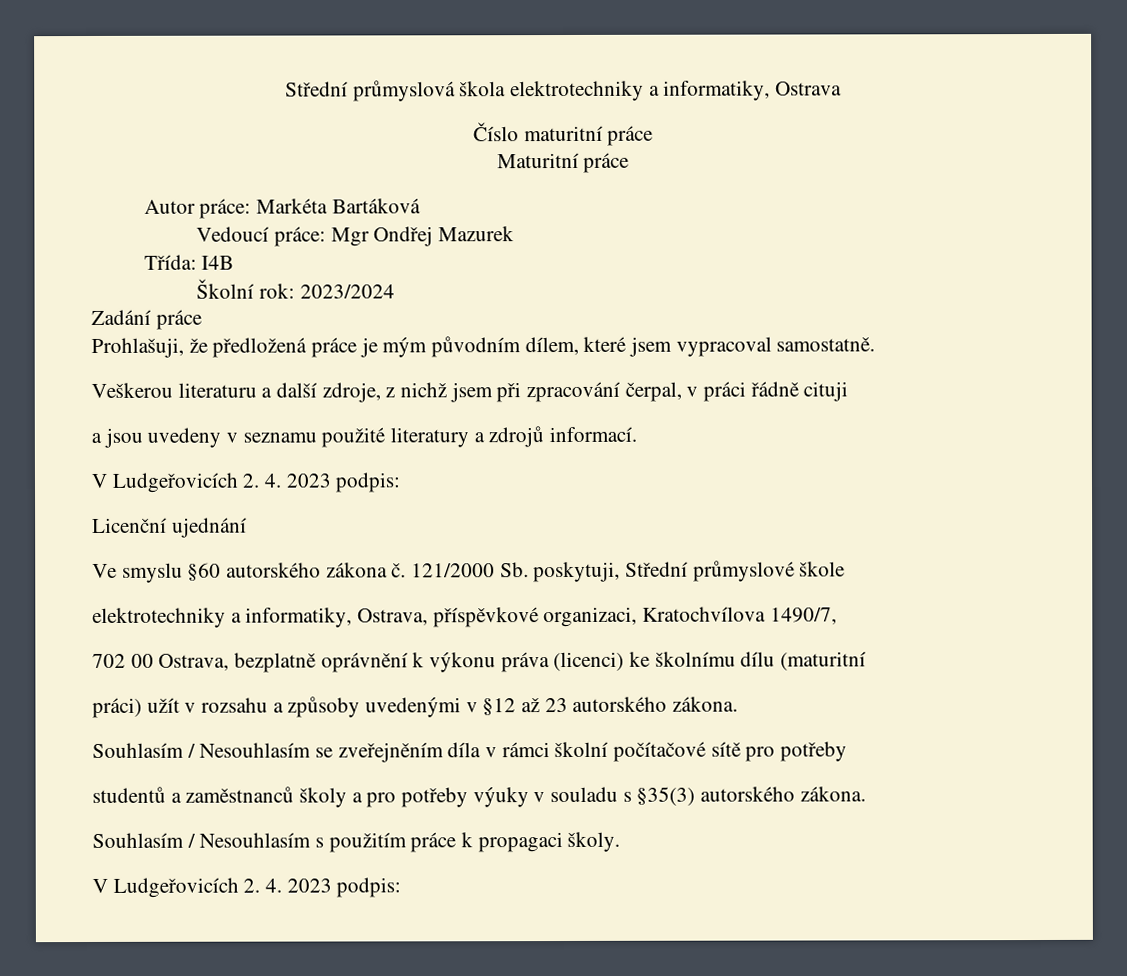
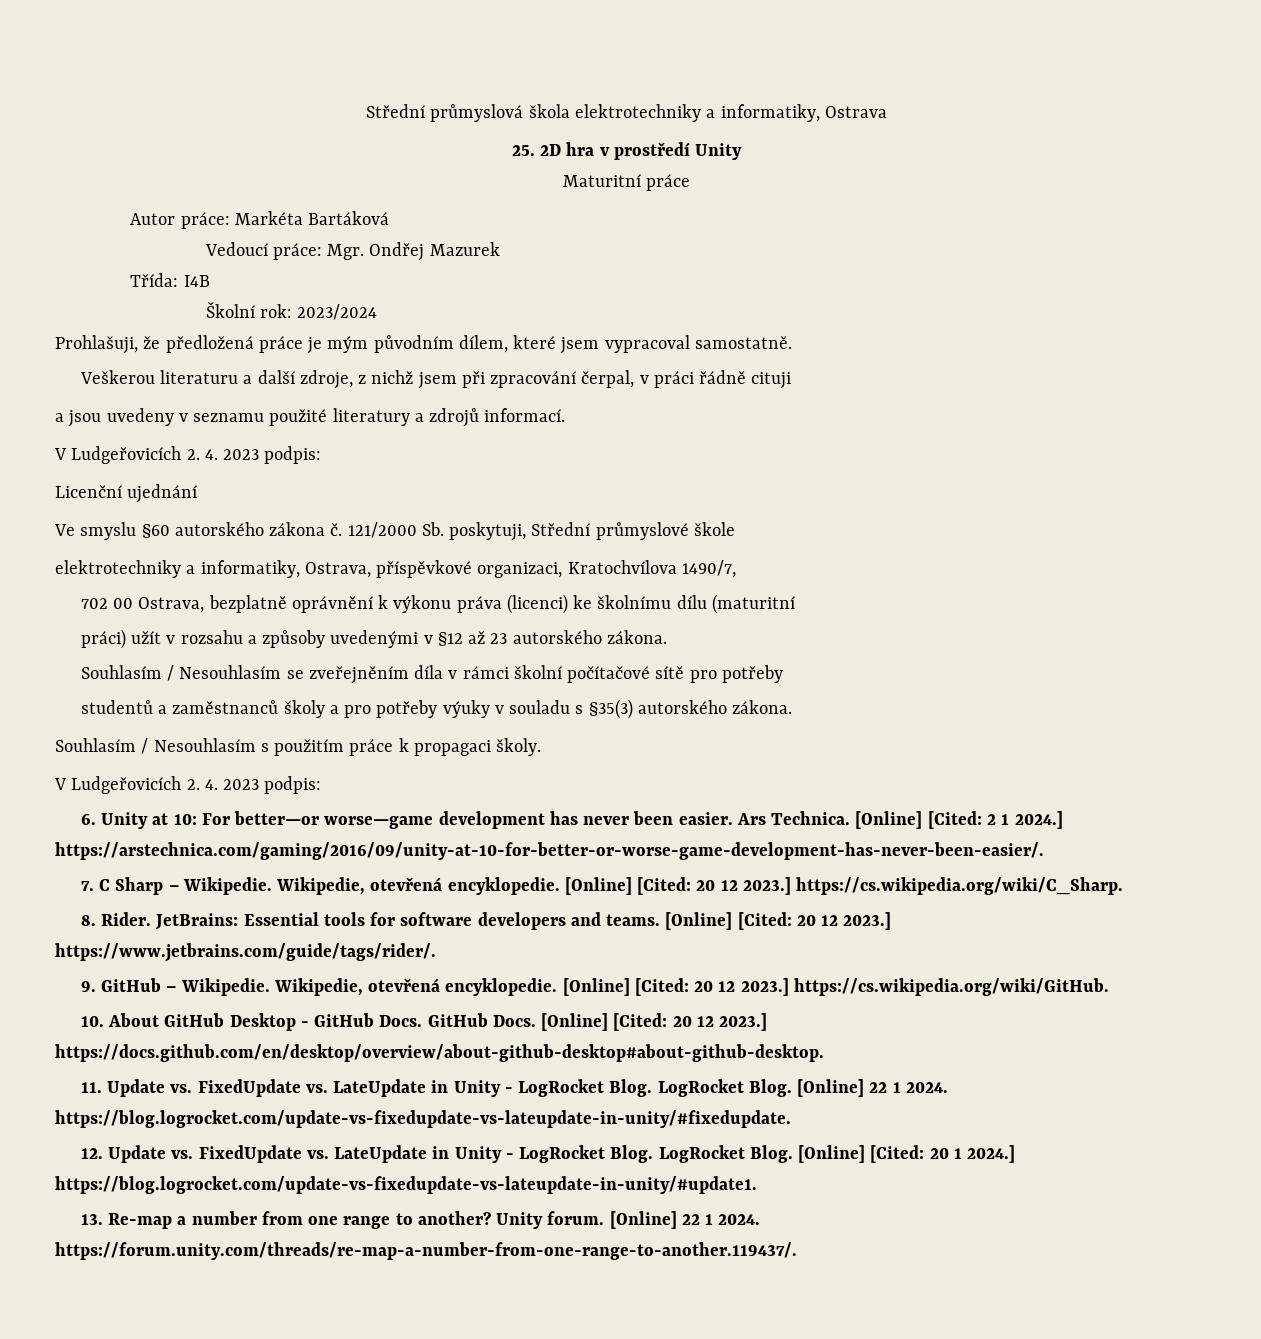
[472,122,654,146] Číslo maturitní práce -> [511,142,743,160] 25. 2D hra v prostředí Unity
[330,227,370,247] Mgr -> [327,244,365,260] Mgr.
[91,309,202,330] // Zadání práce -> (378, 312) none
(402, 887) none -> [80,811,1063,829] [55,842,1044,860] [80,877,1124,895] [80,912,892,930] [55,943,436,962] [80,978,1109,996] [80,1013,768,1031] [55,1044,824,1062] [80,1079,949,1097] [55,1110,791,1128] [80,1145,1016,1163] [55,1176,757,1194] [80,1211,761,1229] [55,1242,797,1260] // 6. Unity at 10: For better—or worse—game development has never been easier. Ars Technica. [Online] [Cited: 2 1 2024.] https://arstechnica.com/gaming/2016/09/unity-at-10-for-better-or-worse-game-development-has-never-been-easier/. // 7. C Sharp – Wikipedie. Wikipedie, otevřená encyklopedie. [Online] [Cited: 20 12 2023.] https://cs.wikipedia.org/wiki/C_Sharp. // 8. Rider. JetBrains: Essential tools for software developers and teams. [Online] [Cited: 20 12 2023.] https://www.jetbrains.com/guide/tags/rider/. // 9. GitHub – Wikipedie. Wikipedie, otevřená encyklopedie. [Online] [Cited: 20 12 2023.] https://cs.wikipedia.org/wiki/GitHub. // 10. About GitHub Desktop - GitHub Docs. GitHub Docs. [Online] [Cited: 20 12 2023.] https://docs.github.com/en/desktop/overview/about-github-desktop#about-github-desktop. // 11. Update vs. FixedUpdate vs. LateUpdate in Unity - LogRocket Blog. LogRocket Blog. [Online] 22 1 2024. https://blog.logrocket.com/update-vs-fixedupdate-vs-lateupdate-in-unity/#fixedupdate. // 12. Update vs. FixedUpdate vs. LateUpdate in Unity - LogRocket Blog. LogRocket Blog. [Online] [Cited: 20 1 2024.] https://blog.logrocket.com/update-vs-fixedupdate-vs-lateupdate-in-unity/#update1. // 13. Re-map a number from one range to another? Unity forum. [Online] 22 1 2024. https://forum.unity.com/threads/re-map-a-number-from-one-range-to-another.119437/.

